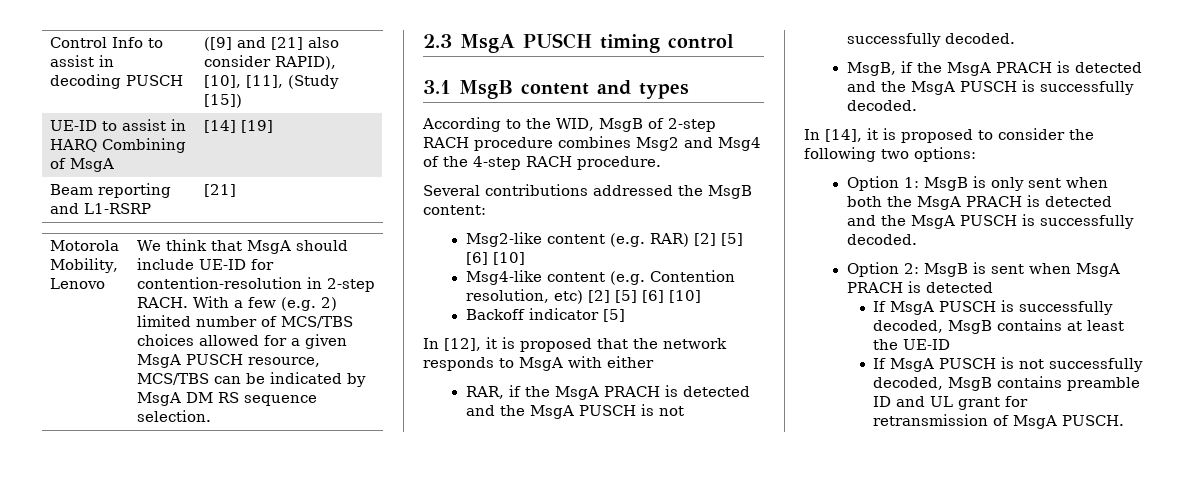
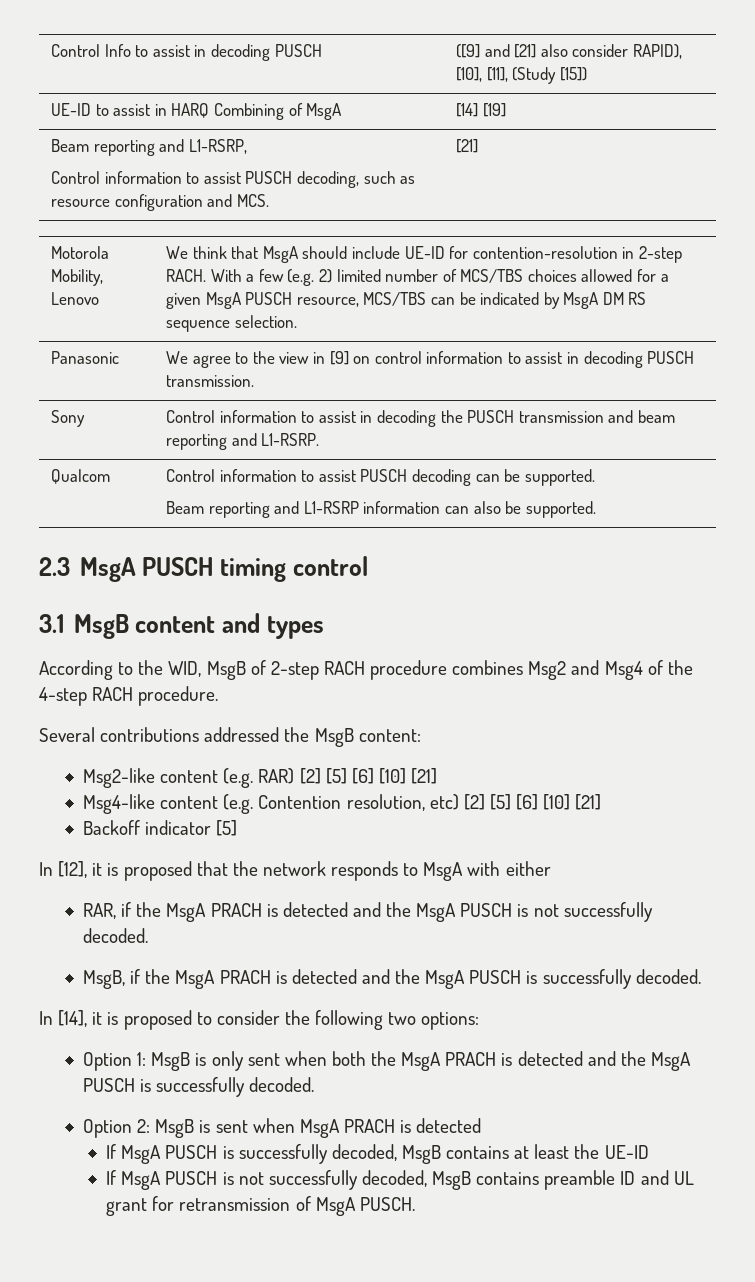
[83,203,151,214] L1-RSRP -> [188,139,247,154] [50,171,416,188] [50,194,269,211] L1-RSRP, // Control information to assist PUSCH decoding, such as resource configuration and MCS.
(211, 416) none -> [50,351,119,364] [165,351,695,368] [165,375,254,387] [50,410,85,427] [165,410,675,427] [165,433,320,450] [50,469,110,484] [165,469,595,486] [165,501,596,518] // Panasonic | We agree to the view in [9] on control information to assist in decoding PUSCH transmission. // Sony | Control information to assist in decoding the PUSCH transmission and beam reporting and L1-RSRP. // Qualcom | Control information to assist PUSCH decoding can be supported. // Beam reporting and L1-RSRP information can also be supported.
(525, 258) none -> [411,768,438,784] [21]
(701, 296) none -> [575,794,602,810] [21]

